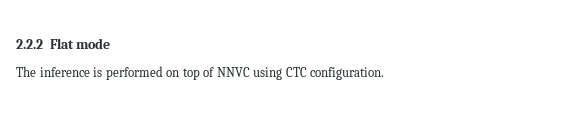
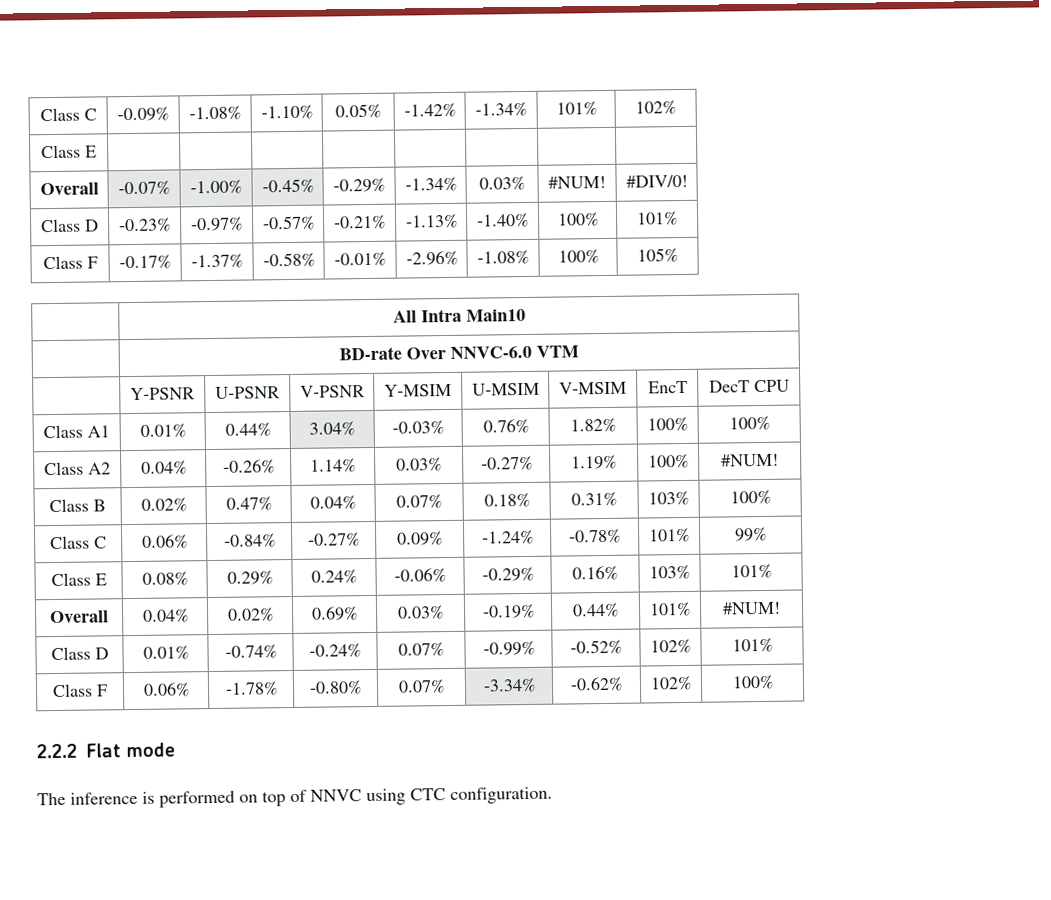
(16, 44) none -> [39,107,97,122] [117,106,169,122] [189,105,241,121] [260,104,313,120] [335,103,381,119] [403,102,456,118] [475,101,527,117] [555,101,597,116] [635,100,676,115] [41,144,97,159] [39,182,99,196] [118,180,170,196] [190,179,242,195] [261,178,314,194] [333,177,385,193] [404,176,457,192] [479,175,525,191] [548,175,606,189] [625,174,688,188] [41,218,99,233] [119,217,171,233] [191,216,243,232] [262,215,315,231] [333,214,386,230] [404,213,458,229] [476,212,529,228] [556,212,599,227] [636,211,678,226] [42,255,98,270] [119,254,171,270] [191,253,243,269] [262,252,315,268] [334,251,386,267] [405,250,458,266] [477,249,529,265] [557,249,599,264] [637,248,678,263] [392,308,526,323] [339,345,579,361] [130,387,195,401] [215,386,280,399] [299,385,365,398] [384,383,452,397] [471,382,540,396] [559,381,627,395] [647,380,688,394] [708,379,790,393] [43,424,110,439] [139,423,186,438] [224,422,271,437] [309,421,355,436] [392,420,444,435] [482,418,529,434] [570,417,616,433] [647,416,688,432] [728,415,770,431] [44,461,111,476] [140,460,187,475] [222,459,275,474] [310,458,356,473] [396,457,442,472] [480,455,533,471] [571,454,617,470] [648,453,689,469] [721,453,779,467] [49,498,106,513] [140,497,187,512] [225,496,272,511] [310,495,356,510] [396,494,442,509] [483,492,530,508] [571,491,617,507] [648,490,689,506] [729,489,771,505] [50,535,107,550] [141,534,188,549] [223,533,276,548] [308,532,360,547] [397,531,443,546] [481,529,534,545] [569,528,621,544] [649,527,690,543] [735,526,767,542] [50,572,107,587] [141,571,188,586] [226,570,273,585] [311,569,357,584] [394,568,446,583] [481,566,534,582] [572,565,618,581] [649,564,690,580] [730,563,772,579] [50,610,109,624] [141,608,189,623] [226,607,274,622] [311,606,358,621] [397,605,444,620] [481,603,535,619] [572,602,619,618] [649,601,691,617] [722,601,781,615] [50,646,109,661] [142,645,189,660] [224,644,277,659] [309,643,361,658] [398,642,444,657] [482,640,535,656] [570,639,622,655] [650,638,691,654] [731,637,773,653] [52,683,108,698] [142,682,190,697] [224,681,278,696] [309,680,362,695] [398,679,445,694] [482,677,536,693] [570,676,623,692] [650,675,692,691] [731,674,774,690] Class C | -0.09% | -1.08% | -1.10% | 0.05% | -1.42% | -1.34% | 101% | 102% // Class E | | | | | | | | // Overall | -0.07% | -1.00% | -0.45% | -0.29% | -1.34% | 0.03% | #NUM! | #DIV/0! // Class D | -0.23% | -0.97% | -0.57% | -0.21% | -1.13% | -1.40% | 100% | 101% // Class F | -0.17% | -1.37% | -0.58% | -0.01% | -2.96% | -1.08% | 100% | 105% // | All Intra Main10 // | BD-rate Over NNVC-6.0 VTM // | Y-PSNR | U-PSNR | V-PSNR | Y-MSIM | U-MSIM | V-MSIM | EncT | DecT CPU // Class A1 | 0.01% | 0.44% | 3.04% | -0.03% | 0.76% | 1.82% | 100% | 100% // Class A2 | 0.04% | -0.26% | 1.14% | 0.03% | -0.27% | 1.19% | 100% | #NUM! // Class B | 0.02% | 0.47% | 0.04% | 0.07% | 0.18% | 0.31% | 103% | 100% // Class C | 0.06% | -0.84% | -0.27% | 0.09% | -1.24% | -0.78% | 101% | 99% // Class E | 0.08% | 0.29% | 0.24% | -0.06% | -0.29% | 0.16% | 103% | 101% // Overall | 0.04% | 0.02% | 0.69% | 0.03% | -0.19% | 0.44% | 101% | #NUM! // Class D | 0.01% | -0.74% | -0.24% | 0.07% | -0.99% | -0.52% | 102% | 101% // Class F | 0.06% | -1.78% | -0.80% | 0.07% | -3.34% | -0.62% | 102% | 100% //

